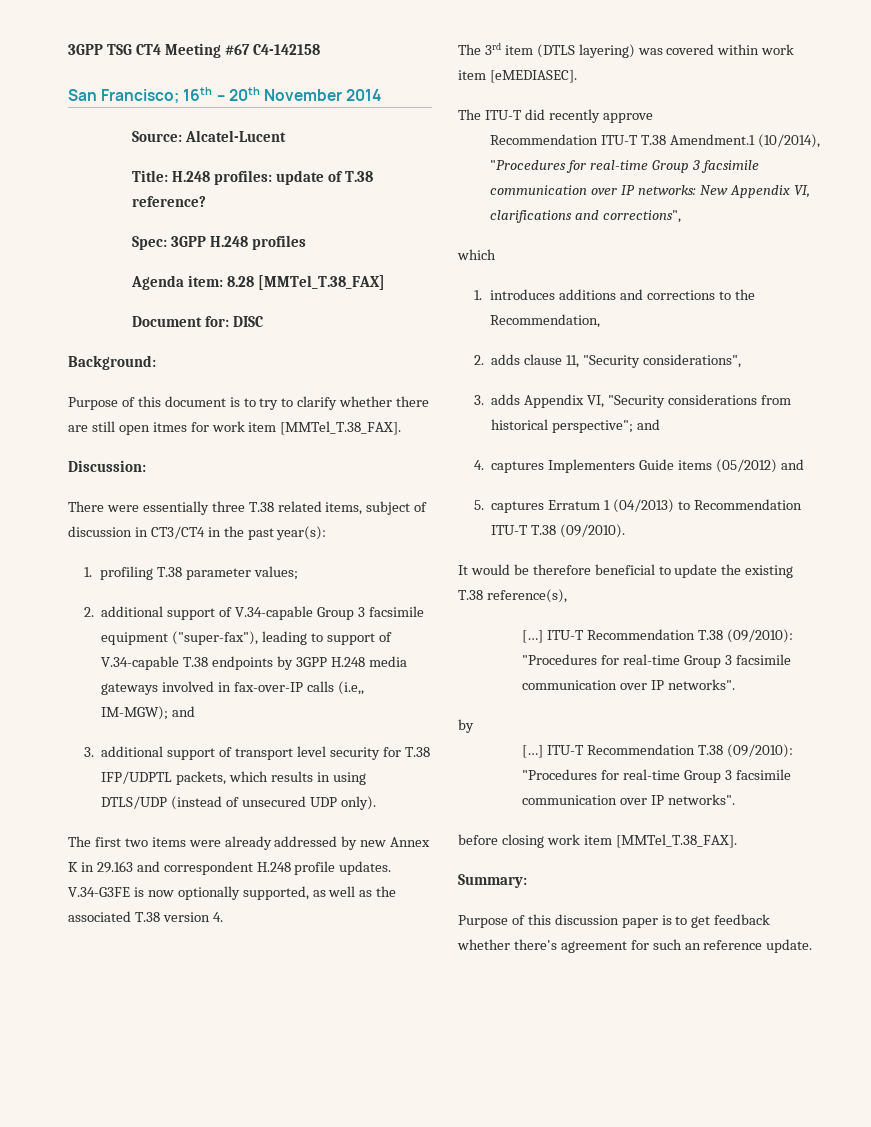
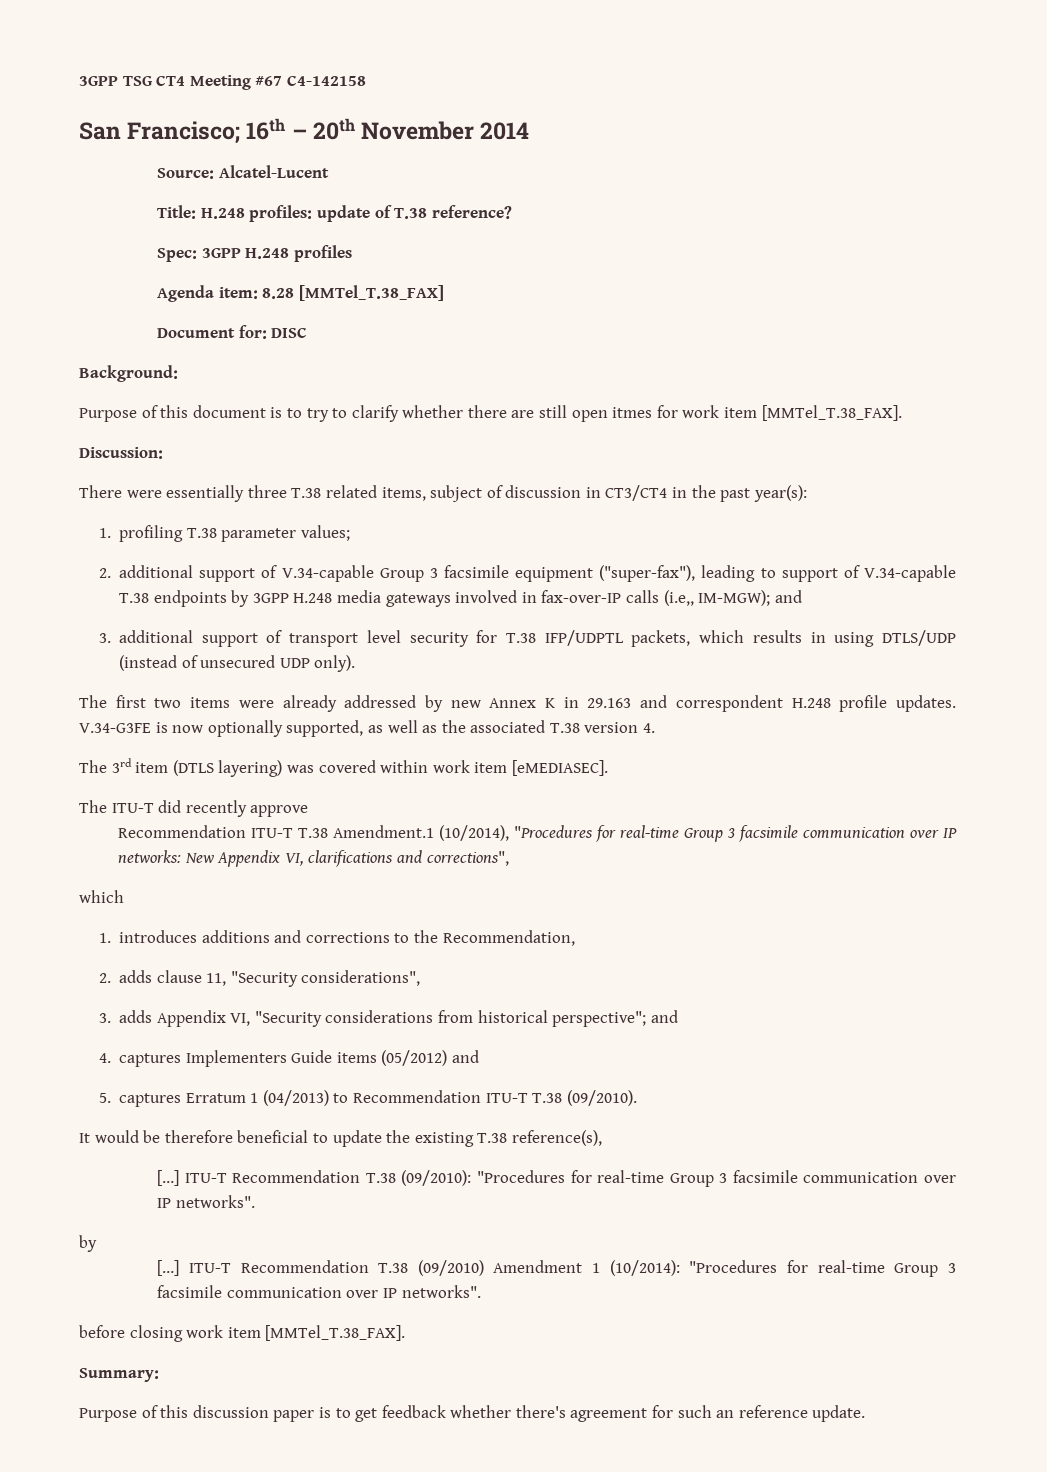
[727,744,794,758] (09/2010): -> [417,1260,680,1276] (09/2010) Amendment 1 (10/2014):

